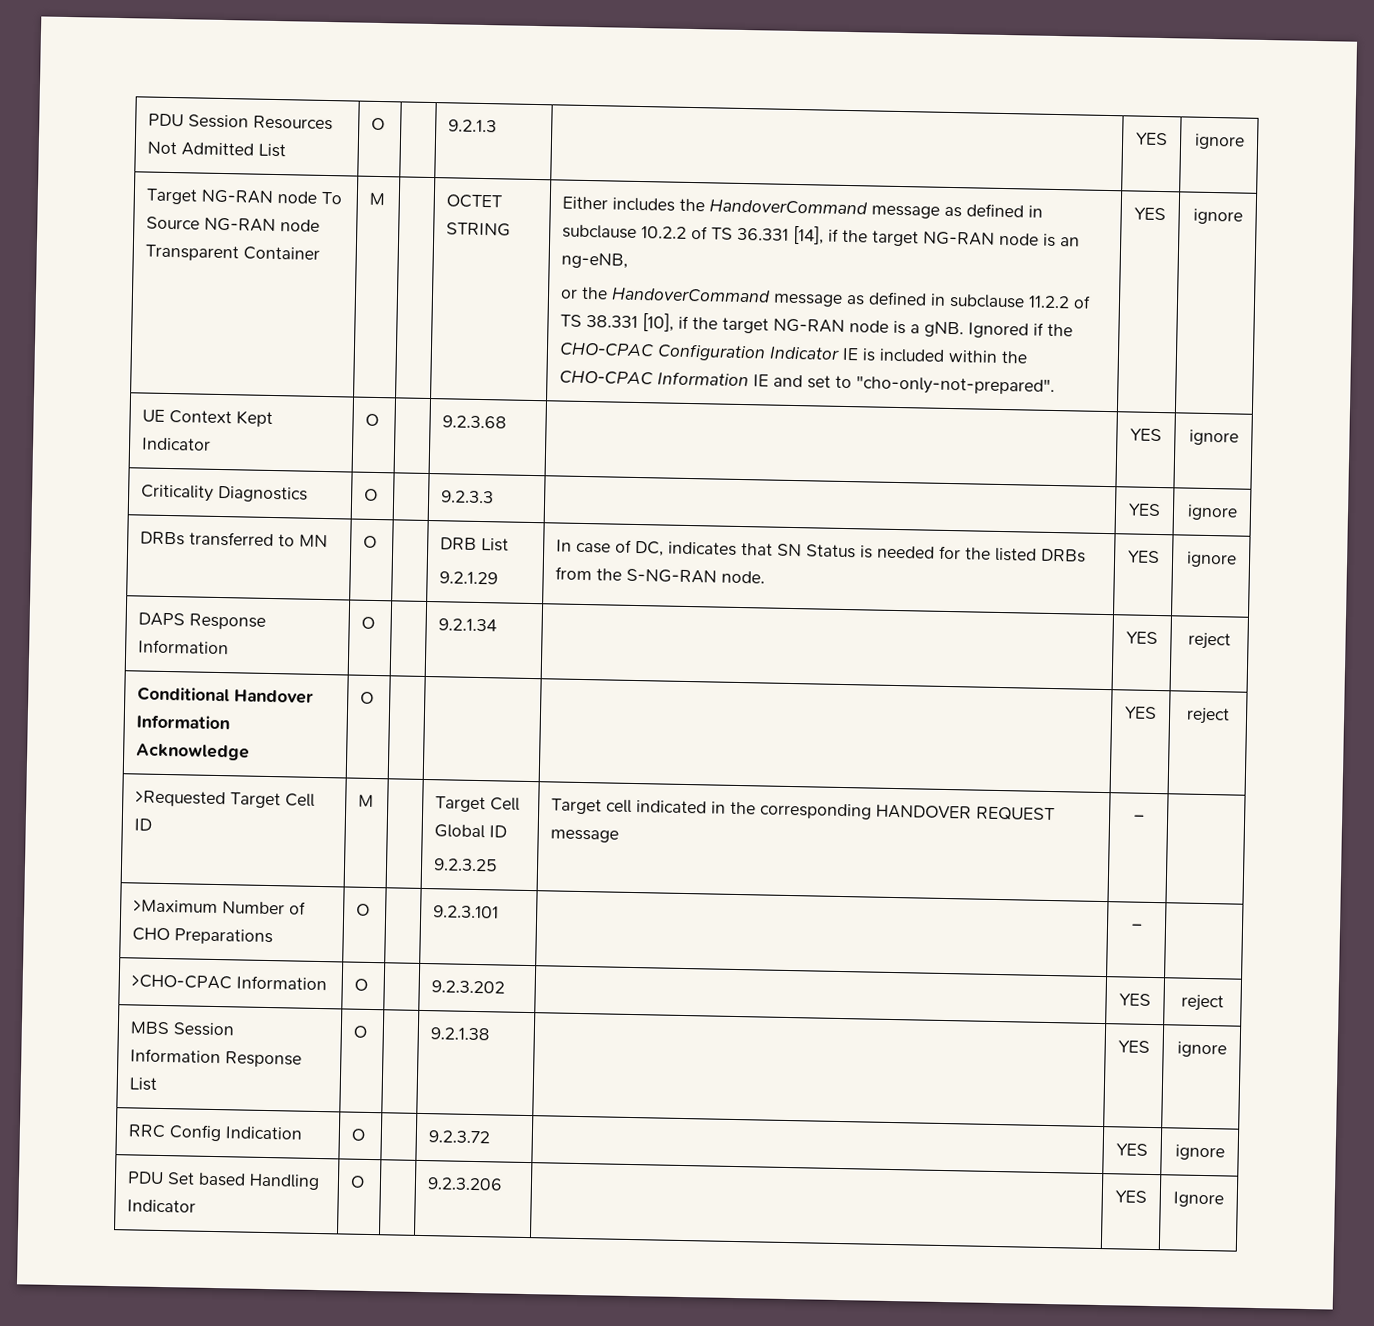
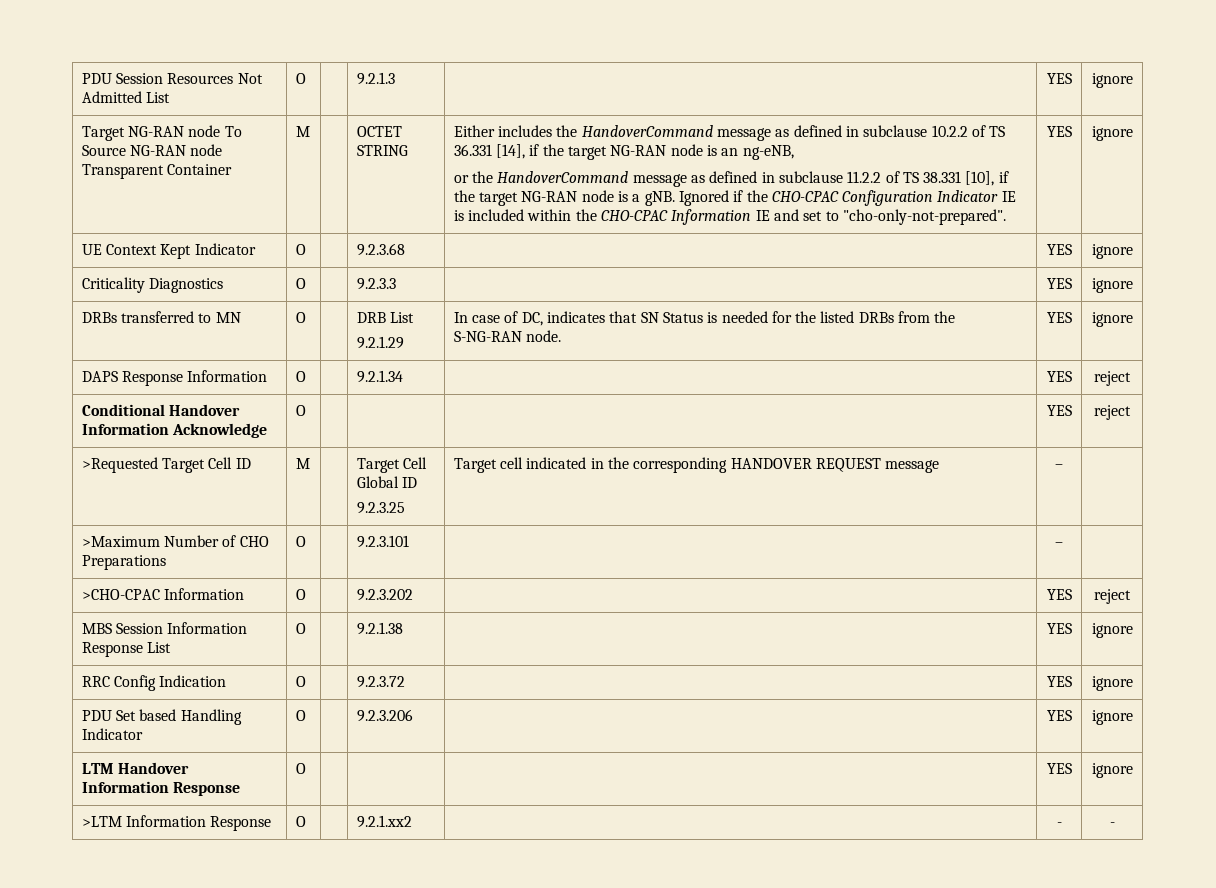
[1173,1191,1224,1208] Ignore -> [1091,710,1133,725] [81,762,189,774] [81,781,240,796] [295,763,306,774] [1046,763,1072,774] [1091,763,1133,778] [81,815,272,831] [295,816,306,827] [356,815,412,828] [1056,822,1062,827] [1109,822,1115,827] ignore // LTM Handover Information Response | O | | | | YES | ignore // >LTM Information Response | O | | 9.2.1.xx2 | | - | -

